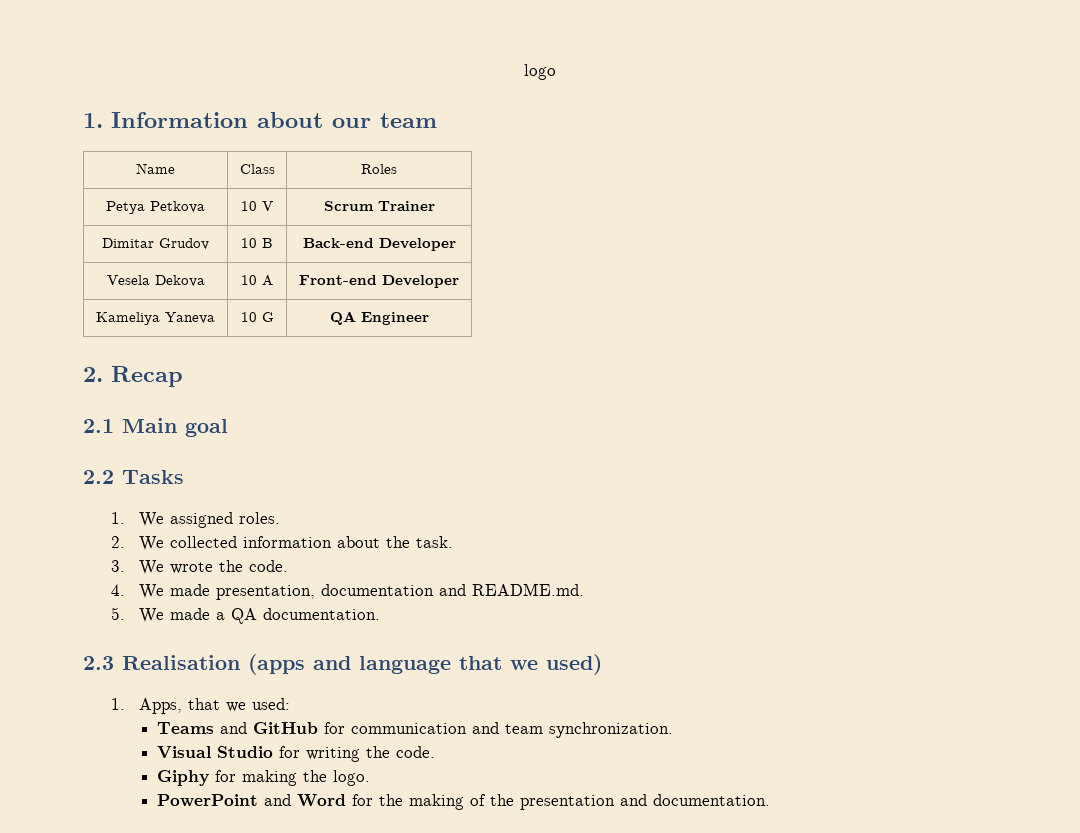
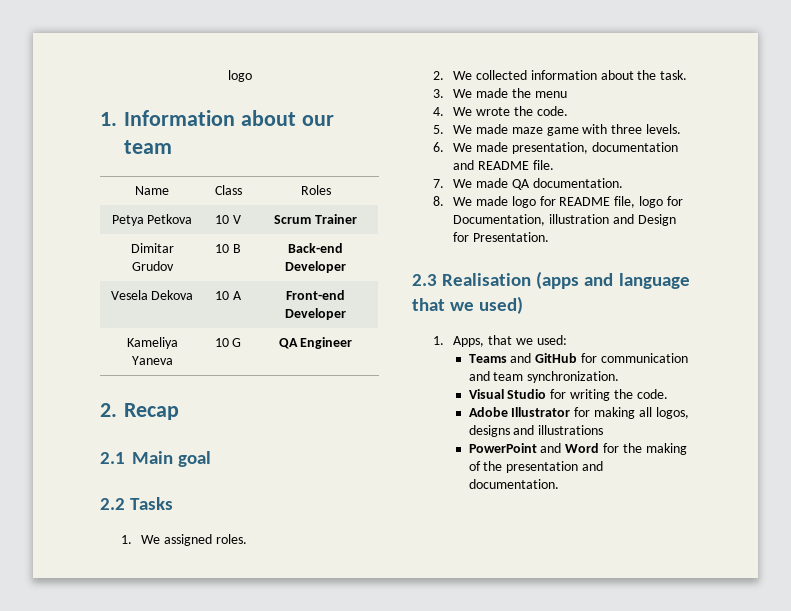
(164, 567) none -> [476,88,567,98] [432,107,473,116] made the menu // 4. We
[110,583,584,600] [110,607,380,624] 4. We made presentation, documentation and README.md. // 5. We made a QA documentation. -> [432,124,681,136] [432,142,678,154] [453,160,554,170] [432,178,623,190] [432,196,683,208] [453,214,676,226] [453,232,550,242] 5. We made maze game with three levels. // 6. We made presentation, documentation and README file. // 7. We made QA documentation. // 8. We made logo for README file, logo for Documentation, illustration and Design for Presentation.
[157,770,371,786] Giphy for making the logo. -> [468,407,689,419] [468,425,604,437] Adobe Illustrator for making all logos, designs and illustrations

